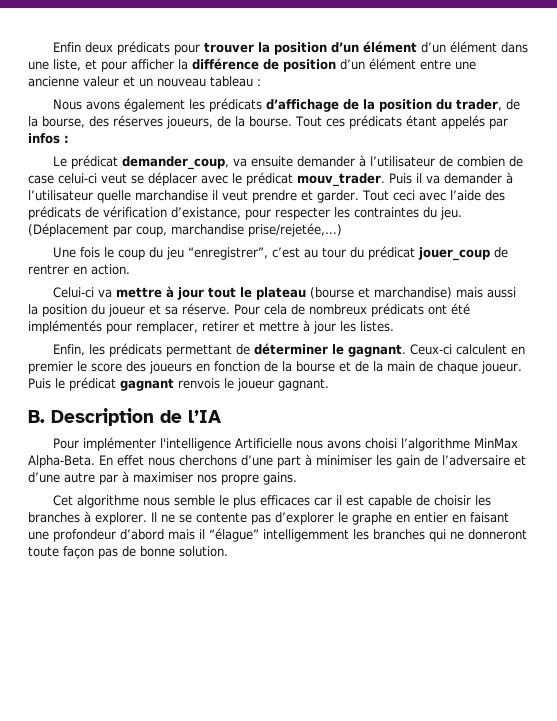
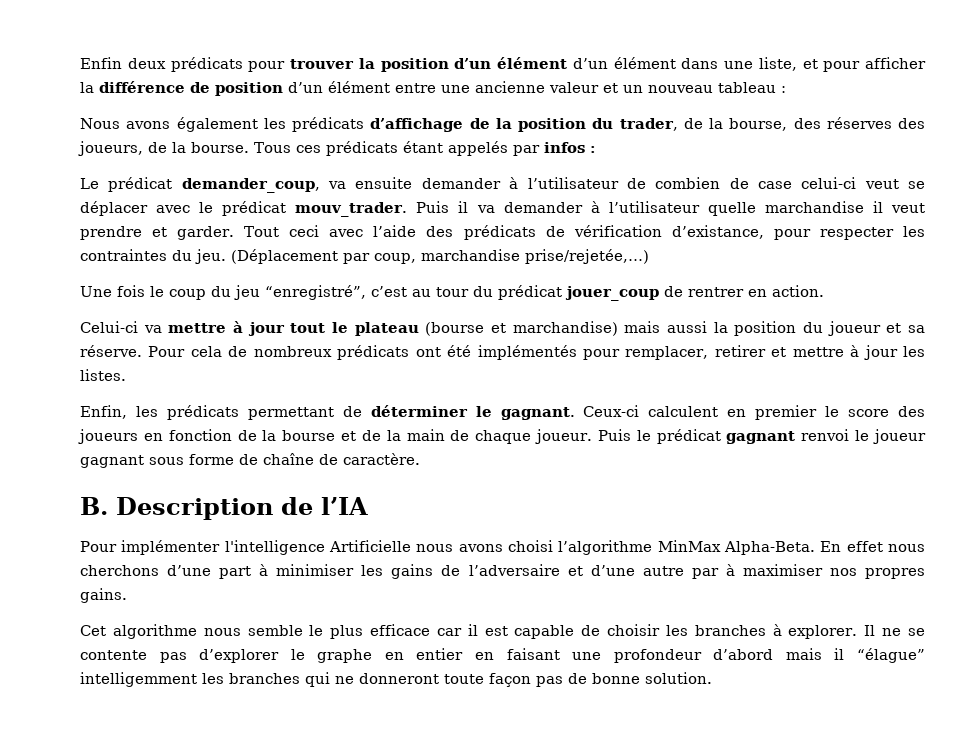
(163, 121) none -> [898,118,925,129] des
[295,116,322,127] Tout -> [254,142,291,153] Tous
[187,247,268,260] “enregistrer”, -> [265,285,366,300] “enregistré”,
[178,378,220,389] renvois -> [801,429,850,441] renvoi
[278,378,329,391] gagnant. -> [80,453,420,468] gagnant sous forme de chaîne de caractère.
[396,455,420,468] gain -> [391,564,434,579] gains
[221,474,259,485] propre -> [865,568,925,579] propres
[259,495,310,506] efficaces -> [370,624,431,636] efficace

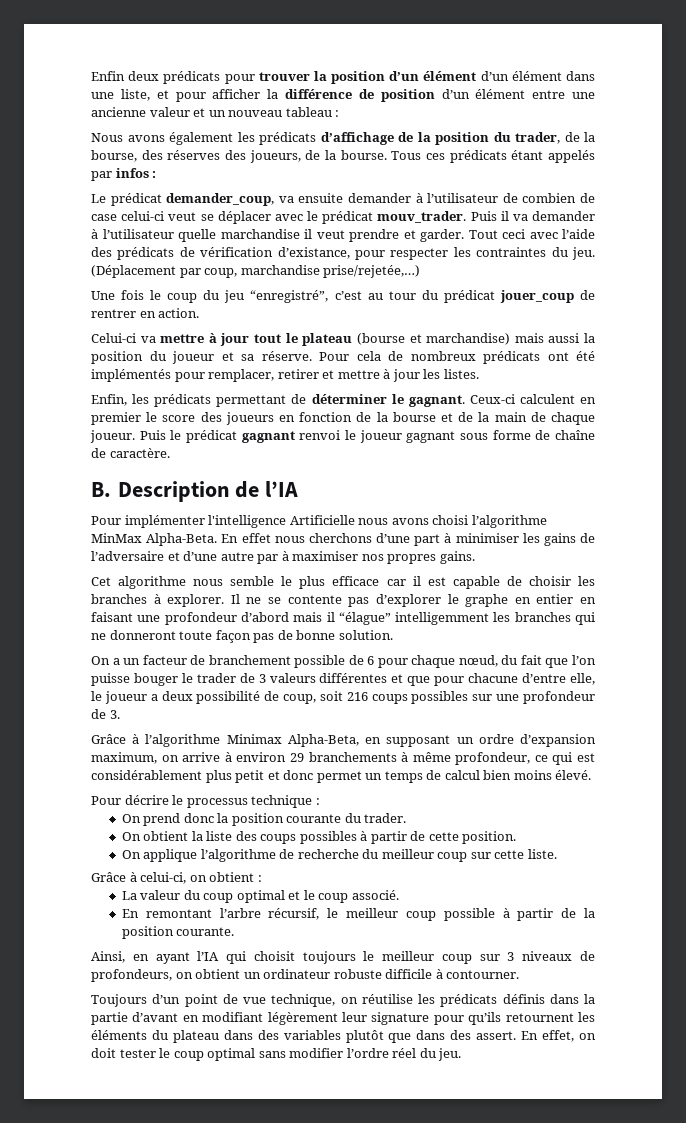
(712, 678) none -> [91,655,597,668] [91,673,595,686] [91,691,595,704] [91,709,120,719] [91,734,596,747] [91,752,595,765] [91,770,592,783] [91,795,320,808] [121,813,407,826] [121,831,517,844] [121,849,557,862] [91,872,262,884] [121,890,399,903] [121,908,595,921] [121,926,235,939] [91,951,595,964] [91,969,520,982] [91,994,595,1007] [91,1012,595,1025] [91,1030,596,1043] [91,1048,462,1061] // On a un facteur de branchement possible de 6 pour chaque nœud, du fait que l’on puisse bouger le trader de 3 valeurs différentes et que pour chacune d’entre elle, le joueur a deux possibilité de coup, soit 216 coups possibles sur une profondeur de 3. // Grâce à l’algorithme Minimax Alpha-Beta, en supposant un ordre d’expansion maximum, on arrive à environ 29 branchements à même profondeur, ce qui est considérablement plus petit et donc permet un temps de calcul bien moins élevé. // Pour décrire le processus technique : // On prend donc la position courante du trader. // On obtient la liste des coups possibles à partir de cette position. // On applique l’algorithme de recherche du meilleur coup sur cette liste. // Grâce à celui-ci, on obtient : // La valeur du coup optimal et le coup associé. // En remontant l’arbre récursif, le meilleur coup possible à partir de la position courante. // Ainsi, en ayant l’IA qui choisit toujours le meilleur coup sur 3 niveaux de profondeurs, on obtient un ordinateur robuste difficile à contourner. // Toujours d’un point de vue technique, on réutilise les prédicats définis dans la partie d’avant en modifiant légèrement leur signature pour qu’ils retournent les éléments du plateau dans des variables plutôt que dans des assert. En effet, on doit tester le coup optimal sans modifier l’ordre réel du jeu.

